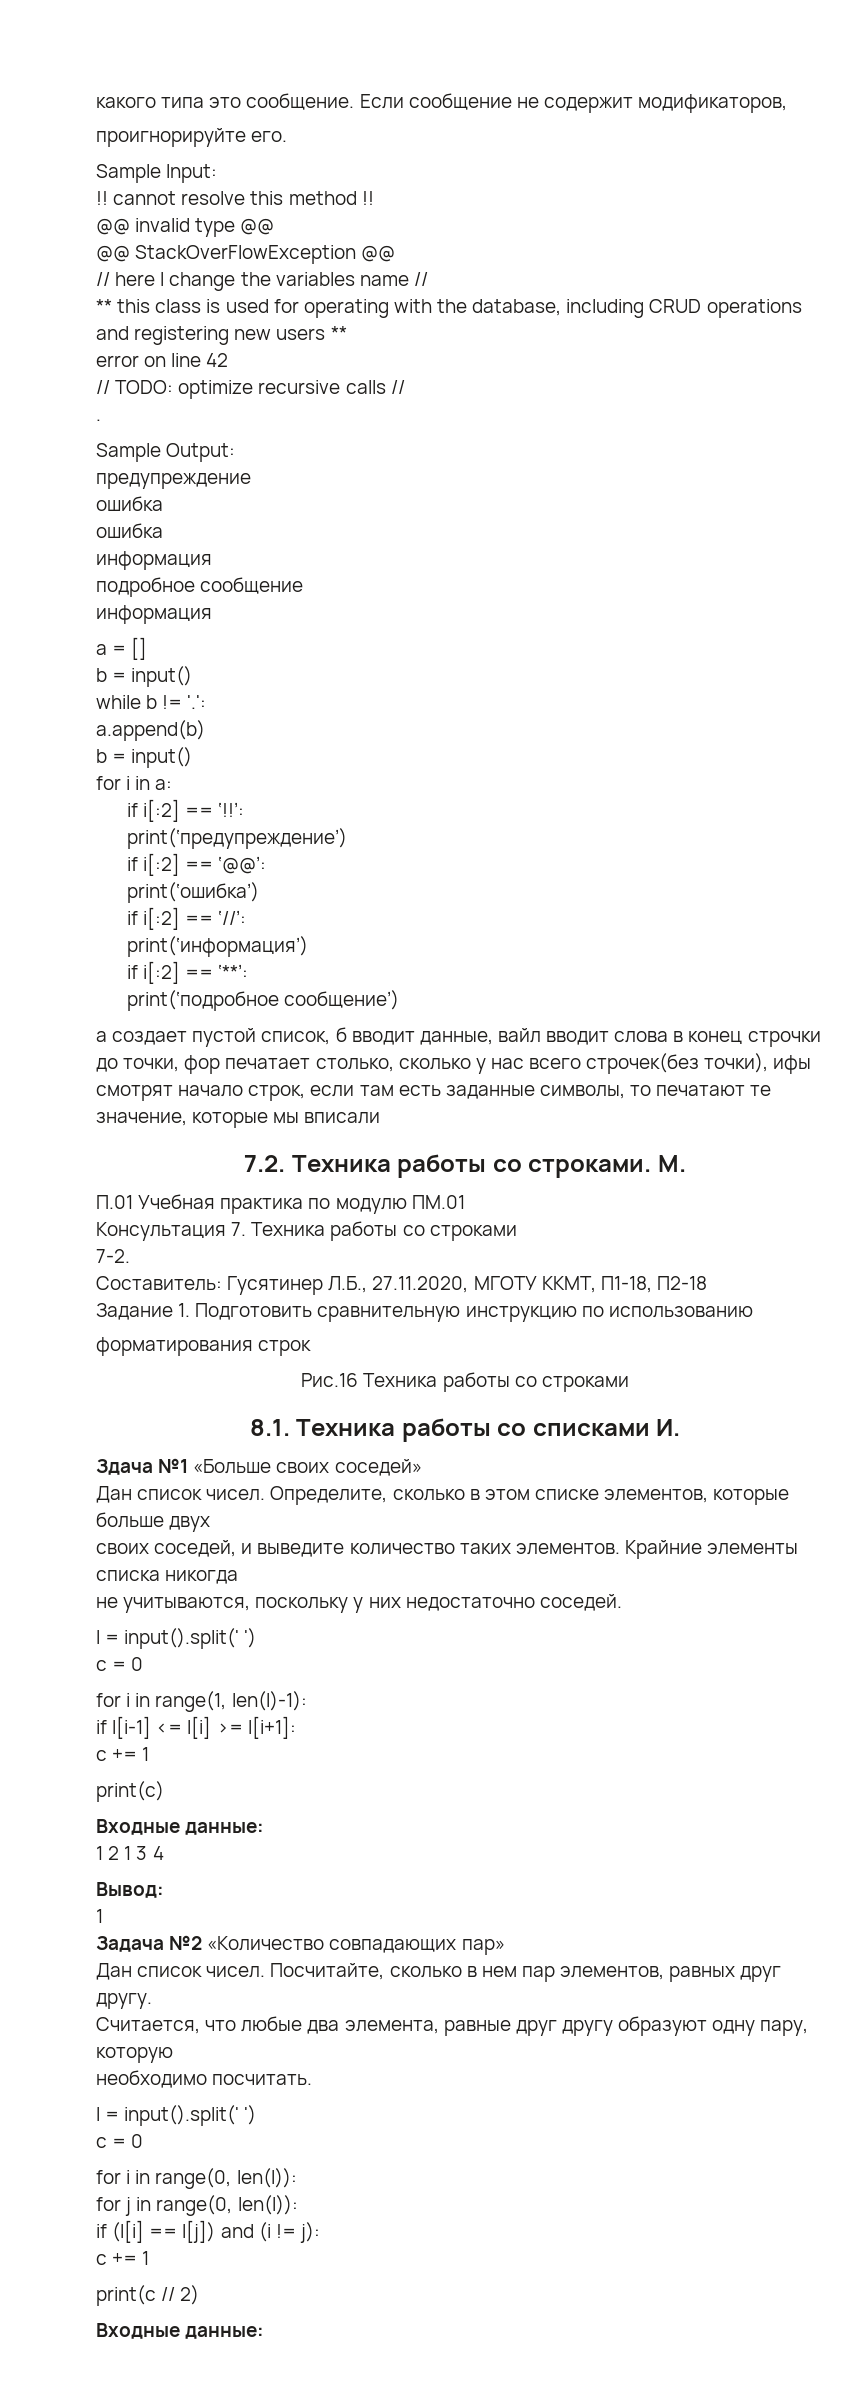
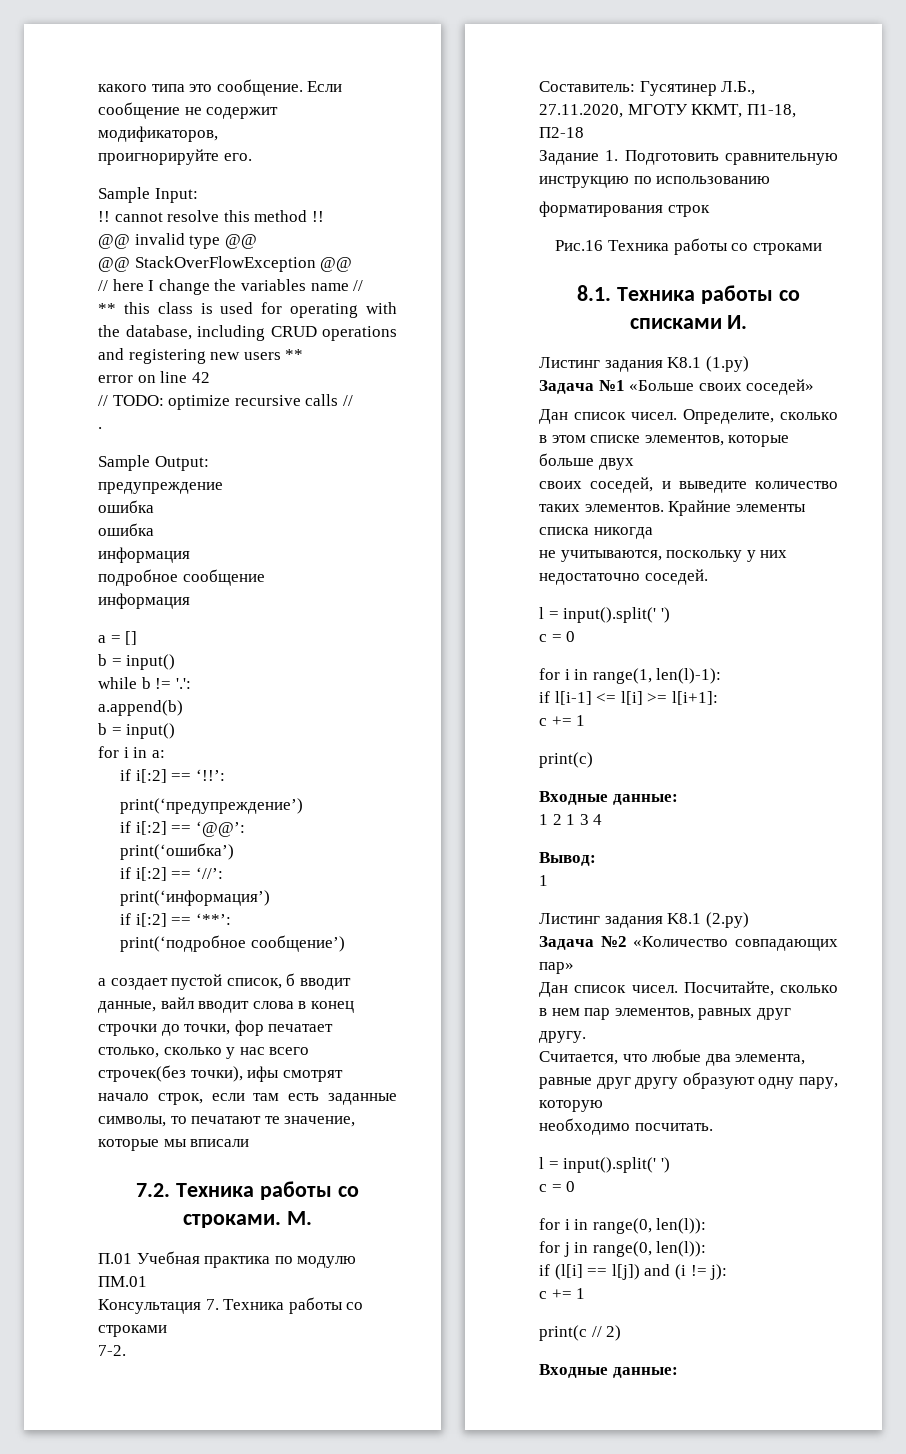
[96,1459,153,1475] Здача -> [539,356,749,372] [539,380,594,394] Листинг задания K8.1 (1.py) // Задача
(103, 1916) none -> [539,912,749,928] // Листинг задания K8.1 (2.py)

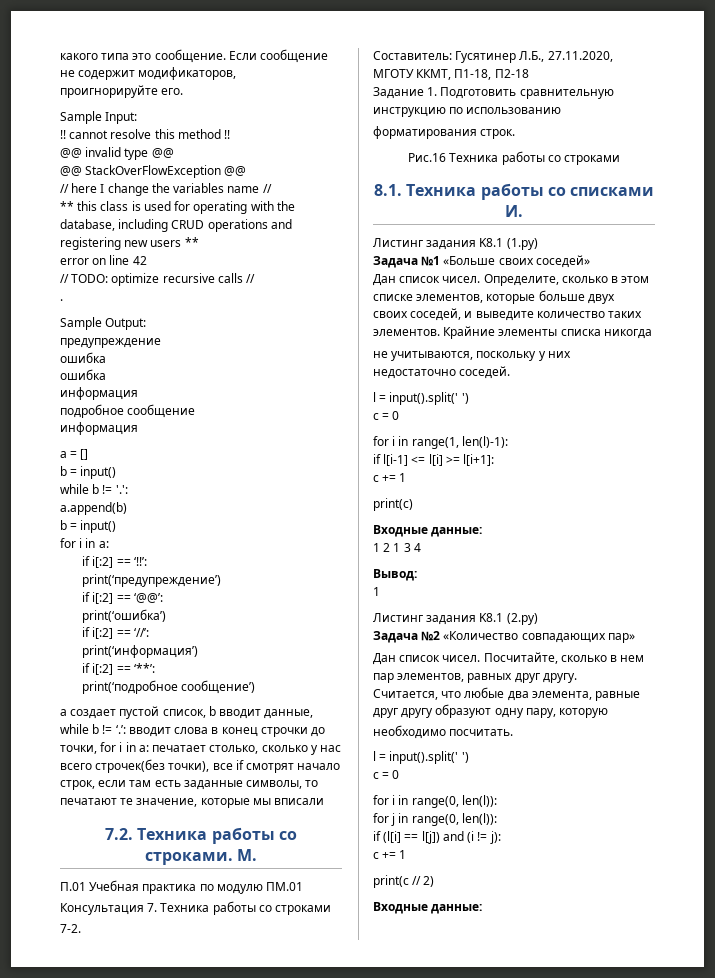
[286,973,296,986] б -> [208,706,216,716] b
[160,997,195,1009] вайл -> [60,724,126,734] while b != ‘.’:
[234,1020,264,1036] фор -> [100,742,149,752] for i in a:
[247,1066,280,1082] ифы -> [212,760,244,770] все if
[667,205,710,217] строк -> [480,129,516,139] строк.

